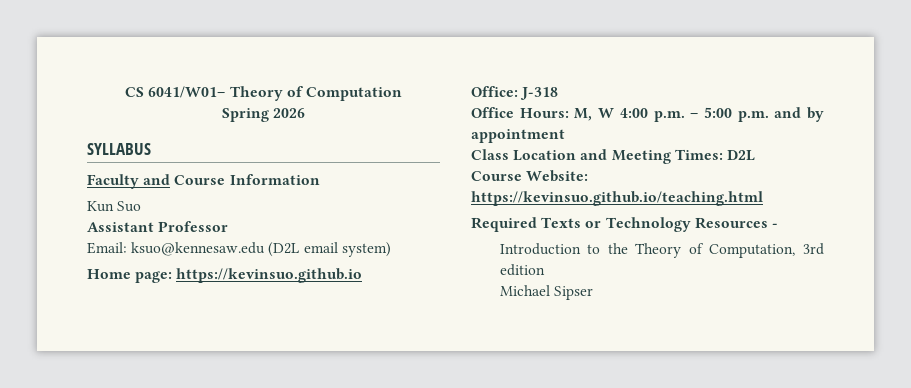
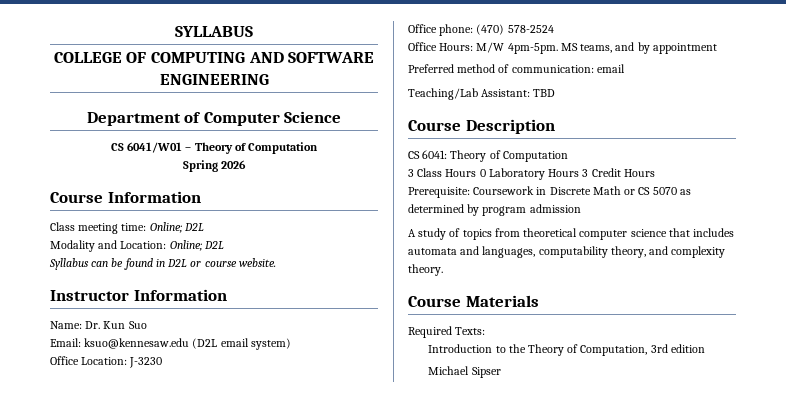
[125,86,226,98] CS 6041/W01– -> [175,26,253,37] [53,52,375,63] [159,74,269,85] [86,111,342,126] [110,142,192,153] SYLLABUS // COLLEGE OF COMPUTING AND SOFTWARE ENGINEERING // Department of Computer Science // CS 6041/W01 –
[87,143,151,155] [87,174,171,189] SYLLABUS // Faculty and -> (247, 164) none
(320, 179) none -> [50,222,204,234] [50,240,224,252] [49,258,276,270] [50,289,227,301] [50,321,101,329] Class meeting time: Online; D2L // Modality and Location: Online; D2L // Syllabus can be found in D2L or course website. // Instructor Information // Name: Dr.
[87,221,229,232] // Assistant Professor -> (147, 325) none
[87,268,363,283] [471,86,559,100] [471,107,824,122] [471,129,565,143] [471,149,755,164] [471,170,589,182] [471,191,763,206] [471,217,778,232] Home page: https://kevinsuo.github.io // Office: J-318 // Office Hours: M, W 4:00 p.m. – 5:00 p.m. and by appointment // Class Location and Meeting Times: D2L // Course Website: https://kevinsuo.github.io/teaching.html // Required Texts or Technology Resources - -> [50,356,163,368] [408,24,554,36] [408,42,717,54] [408,64,625,73] [408,88,556,100] [408,119,555,134] [408,150,568,162] [408,168,655,180] [408,186,691,198] [408,204,581,216] [408,228,735,240] [408,246,726,258] [408,264,443,276] [408,295,539,307] [408,326,486,338] Office Location: J-3230 // Office phone: (470) 578-2524 // Office Hours: M/W 4pm-5pm. MS teams, and by appointment // Preferred method of communication: email // Teaching/Lab Assistant: TBD // Course Description // CS 6041: Theory of Computation // 3 Class Hours 0 Laboratory Hours 3 Credit Hours // Prerequisite: Coursework in Discrete Math or CS 5070 as determined by program admission // A study of topics from theoretical computer science that includes automata and languages, computability theory, and complexity theory. // Course Materials // Required Texts:

